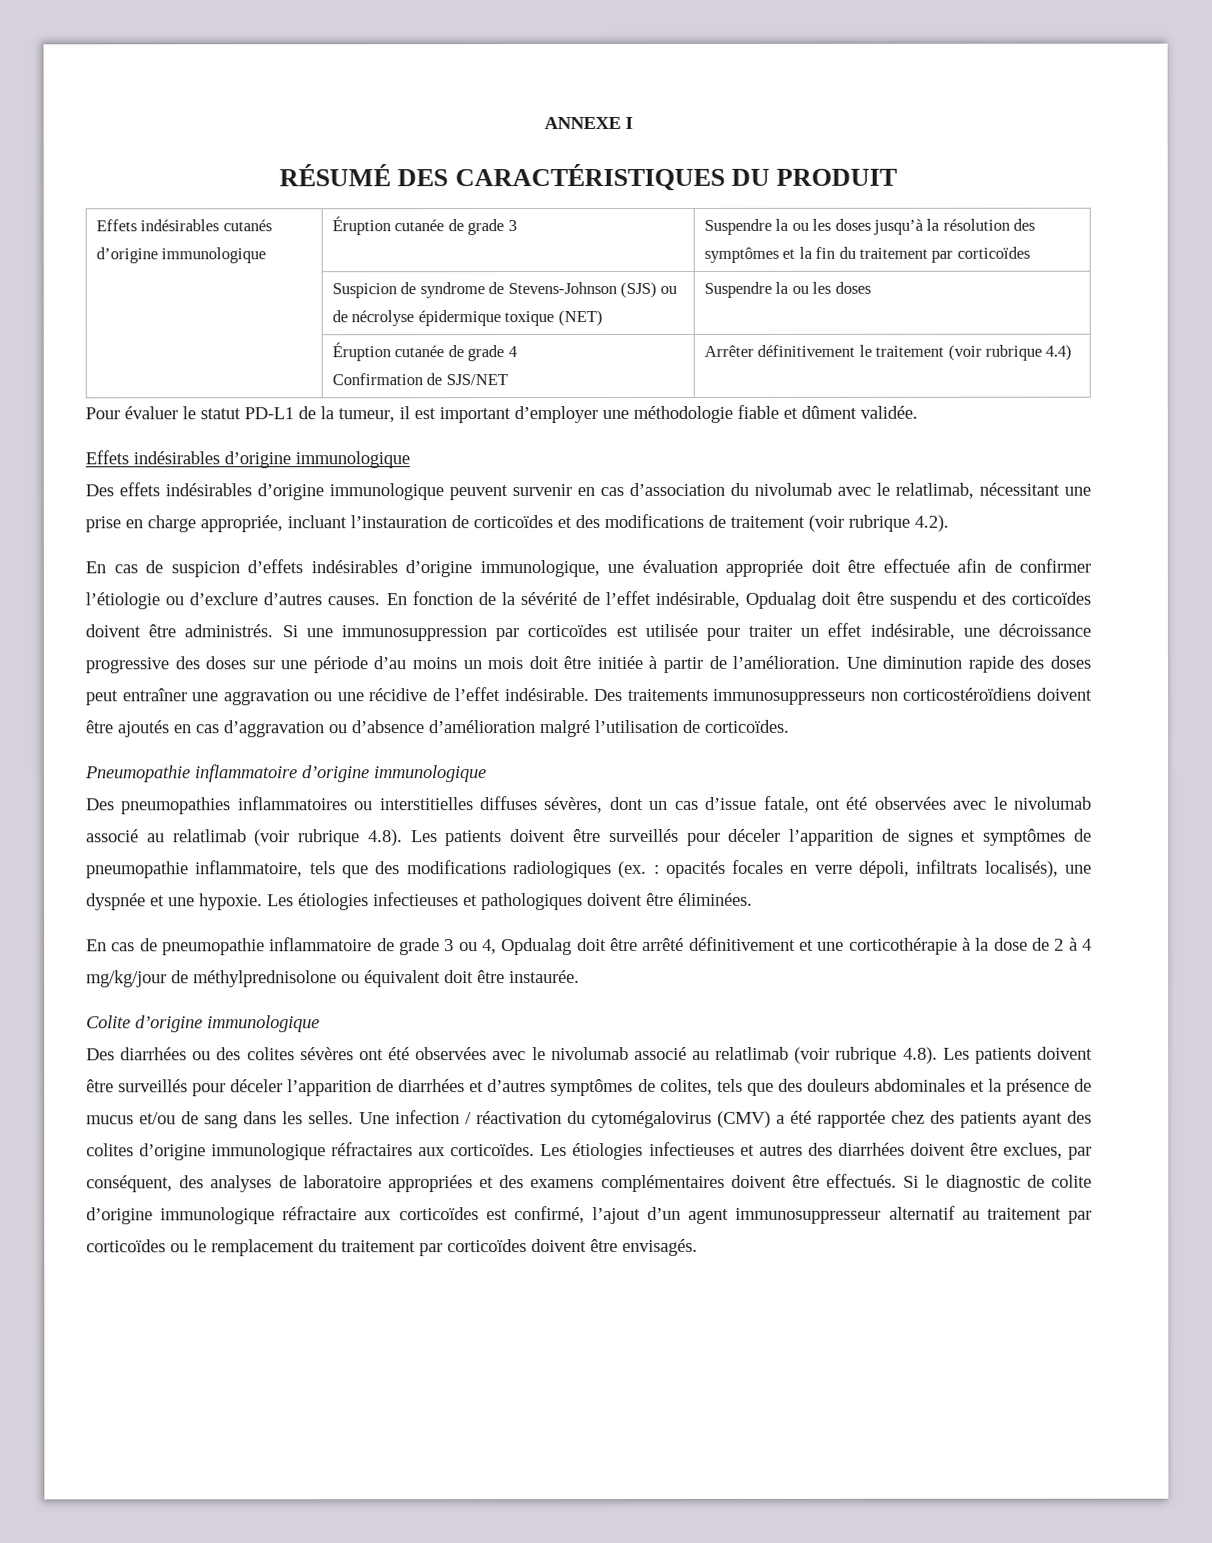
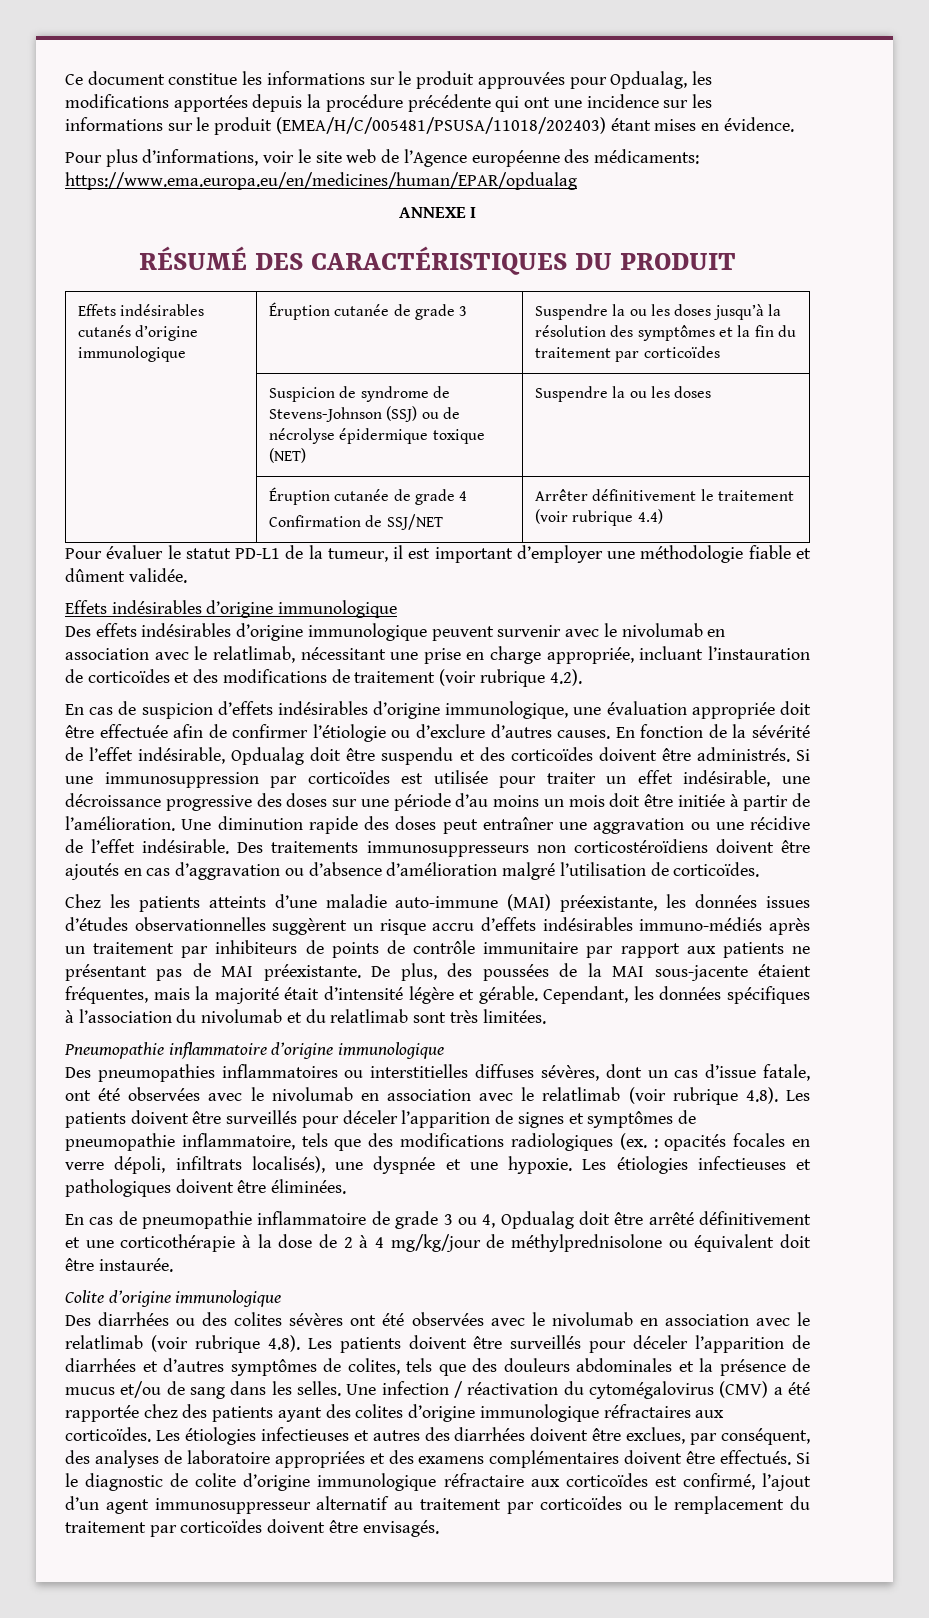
(543, 123) none -> [65,71,712,89] [65,94,712,112] [65,117,794,135] [65,149,699,167] [65,172,577,190] Ce document constitue les informations sur le produit approuvées pour Opdualag, les modifications apportées depuis la procédure précédente qui ont une incidence sur les informations sur le produit (EMEA/H/C/005481/PSUSA/11018/202403) étant mises en évidence. // Pour plus d’informations, voir le site web de l’Agence européenne des médicaments: https://www.ema.europa.eu/en/medicines/human/EPAR/opdualag //
[619,281,657,298] (SJS) -> [386,406,418,422] (SSJ)
[445,374,508,386] SJS/NET -> [386,514,443,530] SSJ/NET
[577,482,832,497] en cas d’association du nivolumab -> [565,623,726,637] [65,648,149,660] avec le nivolumab en association
(789, 726) none -> [65,894,810,912] [65,917,810,935] [65,940,811,958] [65,963,811,981] [65,986,811,1004] [65,1009,546,1024] // Chez les patients atteints d’une maladie auto-immune (MAI) préexistante, les données issues d’études observationnelles suggèrent un risque accru d’effets indésirables immuno-médiés après un traitement par inhibiteurs de points de contrôle immunitaire par rapport aux patients ne présentant pas de MAI préexistante. De plus, des poussées de la MAI sous-jacente étaient fréquentes, mais la majorité était d’intensité légère et gérable. Cependant, les données spécifiques à l’association du nivolumab et du relatlimab sont très limitées.
[86,829,165,843] associé au -> [360,1087,535,1101] en association avec le
[633,1046,710,1060] associé au -> [639,1312,811,1326] en association avec le

